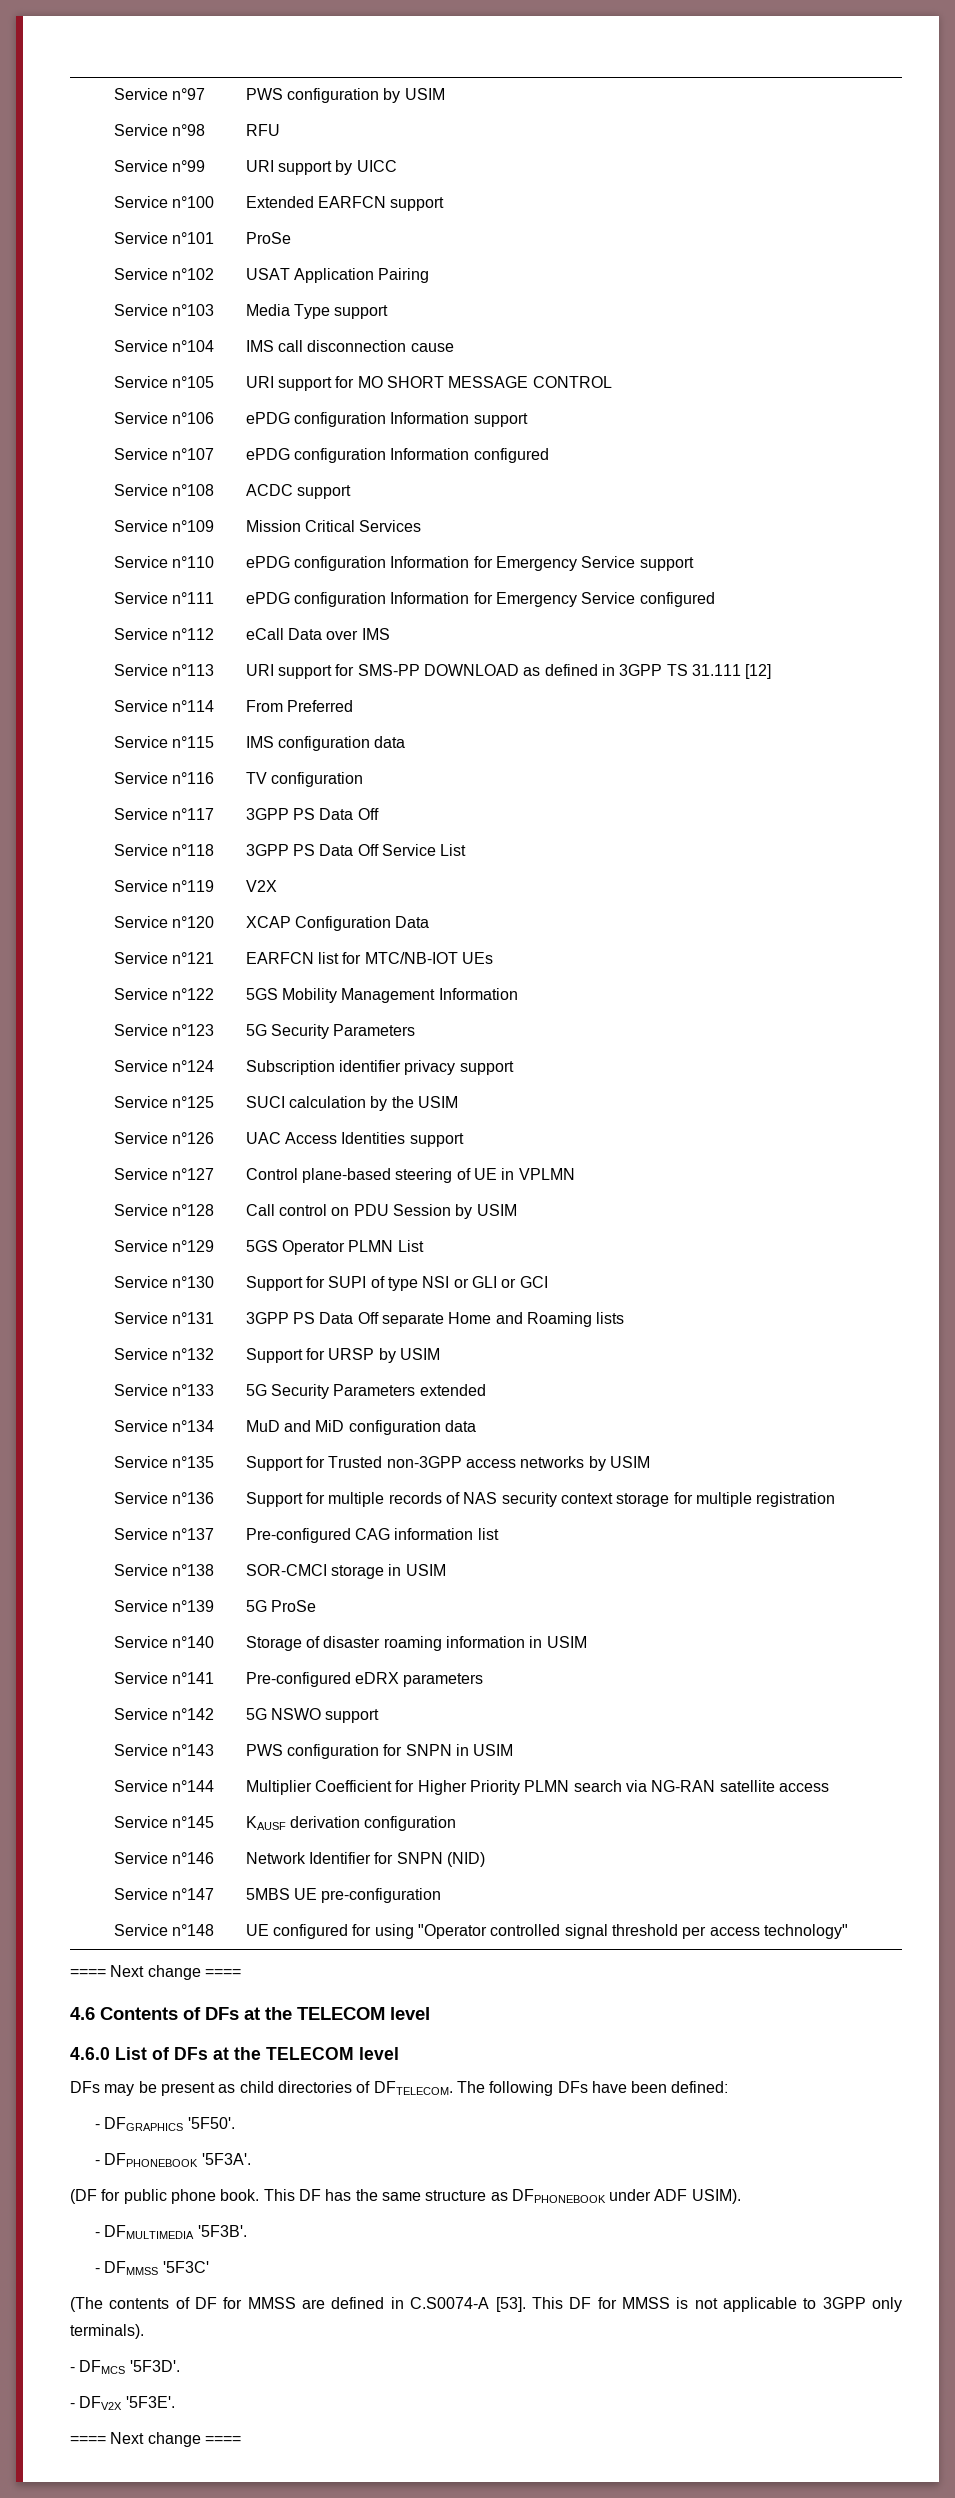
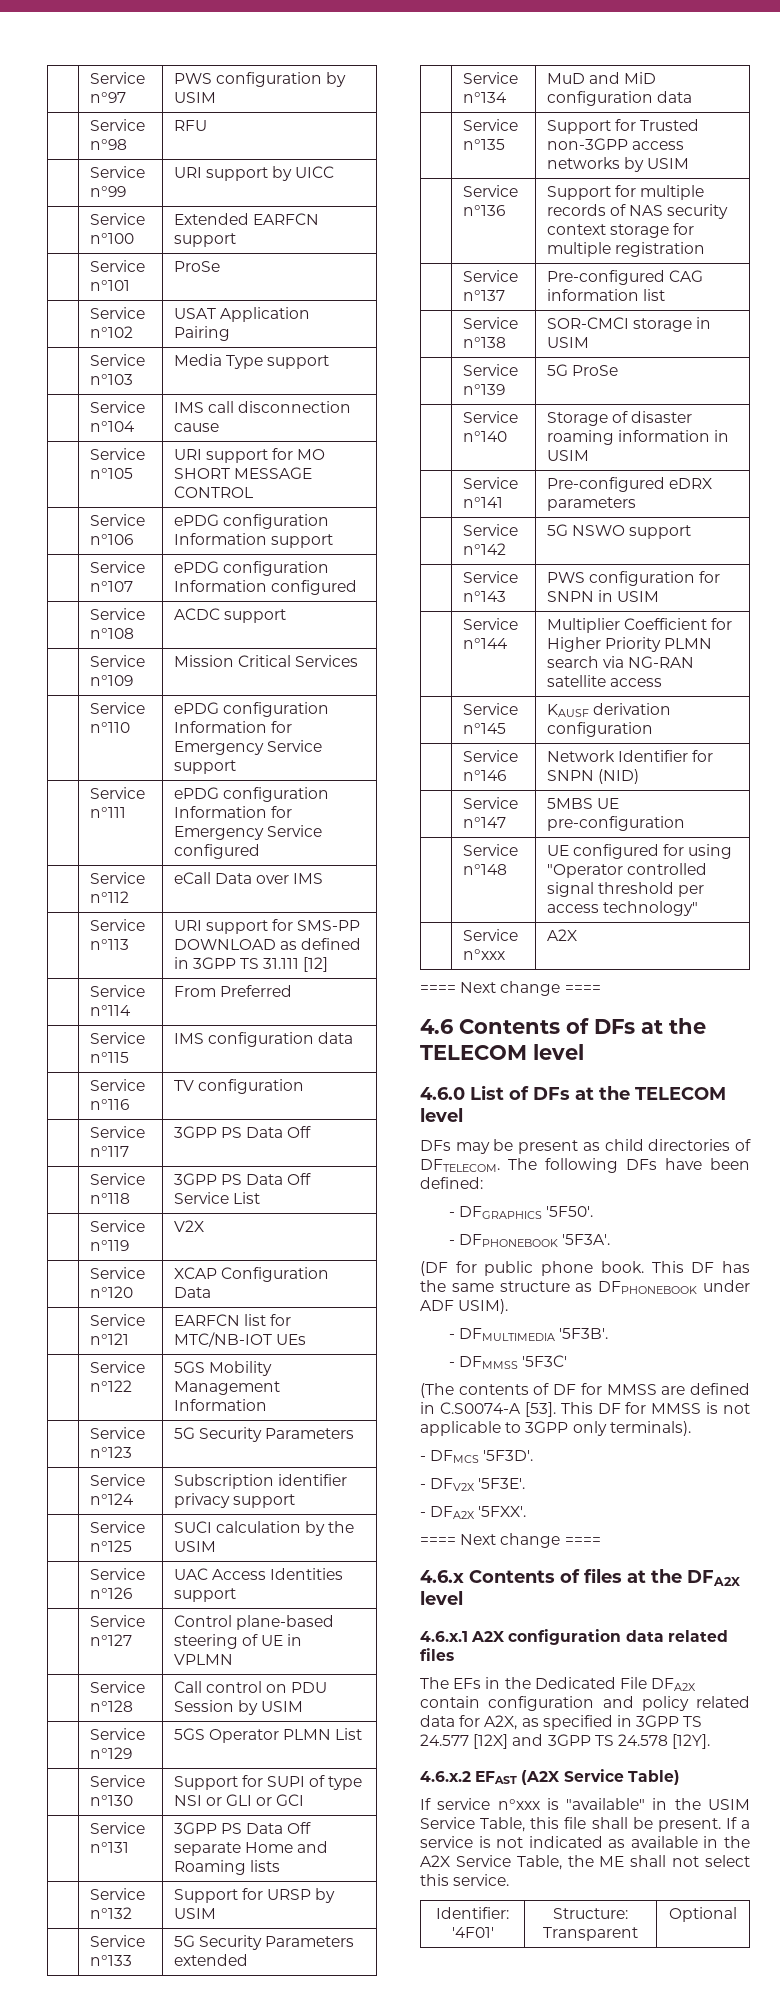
(849, 1931) none -> [462,929,518,941] [462,949,505,960] [546,929,577,941] // | Service n°xxx | A2X
[70,2432,241,2447] // ==== Next change ==== -> [420,1506,527,1519] [420,1533,601,1548] [420,1568,740,1586] [420,1591,463,1605] [420,1629,728,1645] [420,1648,454,1661] [420,1677,697,1691] [420,1696,750,1711] [420,1715,703,1730] [420,1734,711,1749] [420,1769,680,1785] [420,1798,750,1810] [420,1817,750,1832] [420,1836,750,1848] [420,1855,750,1870] [420,1874,510,1886] [436,1907,509,1919] [451,1927,494,1938] [553,1908,628,1919] [543,1927,638,1941] [669,1907,737,1922] // - DFA2X '5FXX'. // ==== Next change ==== // 4.6.x Contents of files at the DFA2X level // 4.6.x.1 A2X configuration data related files // The EFs in the Dedicated File DFA2X contain configuration and policy related data for A2X, as specified in 3GPP TS 24.577 [12X] and 3GPP TS 24.578 [12Y]. // 4.6.x.2 EFAST (A2X Service Table) // If service n°xxx is "available" in the USIM Service Table, this file shall be present. If a service is not indicated as available in the A2X Service Table, the ME shall not select this service. // Identifier: '4F01' | Structure: Transparent | Optional

